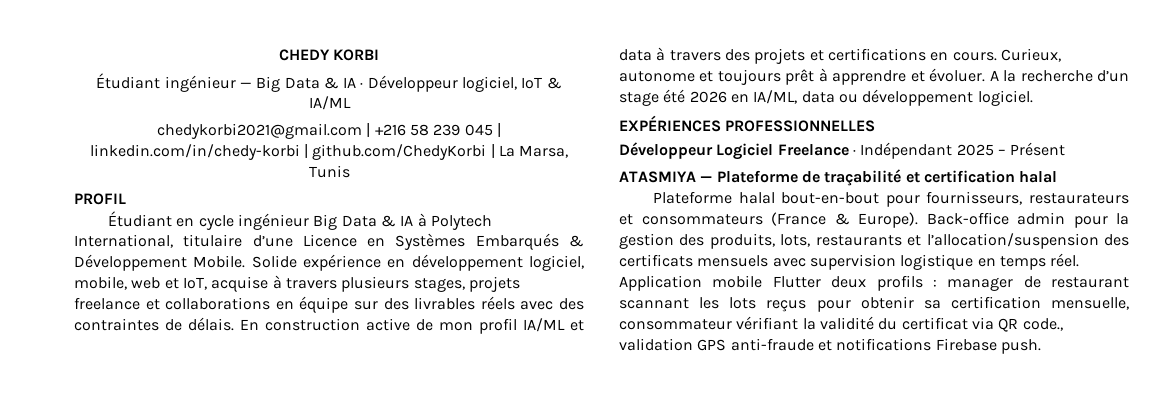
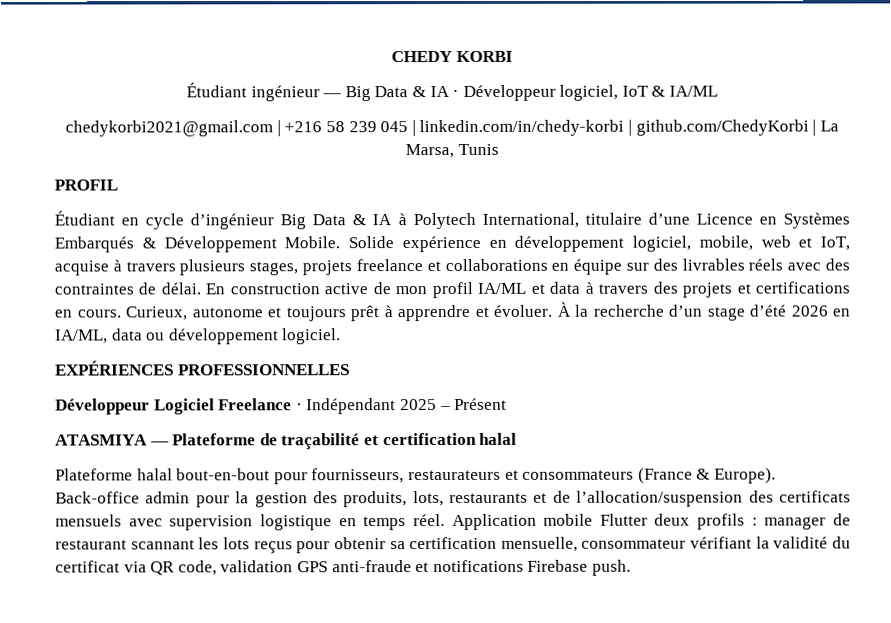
[238,213,310,230] ingénieur -> [190,213,275,230] d’ingénieur
[188,317,234,331] délais. -> [160,282,201,295] délai.
[989,70,999,81] A -> [556,301,572,317] À
[663,89,686,103] été -> [749,304,787,317] d’été
(922, 240) none -> [552,490,571,503] de
[1022,318,1063,331] code., -> [177,560,217,576] code,

